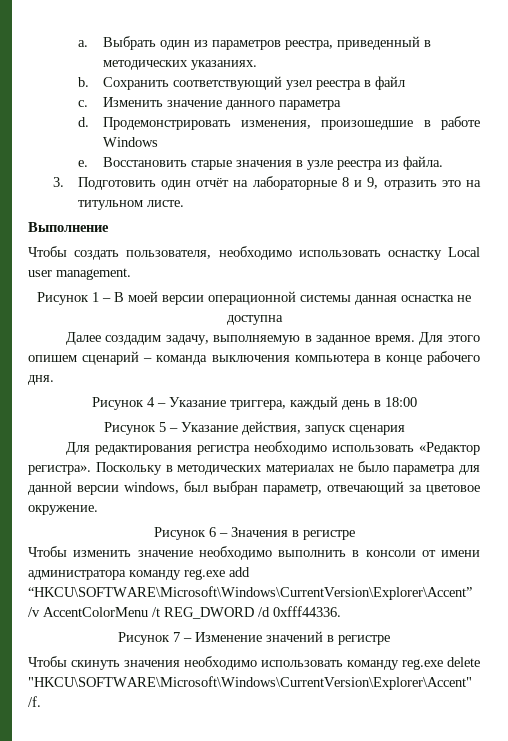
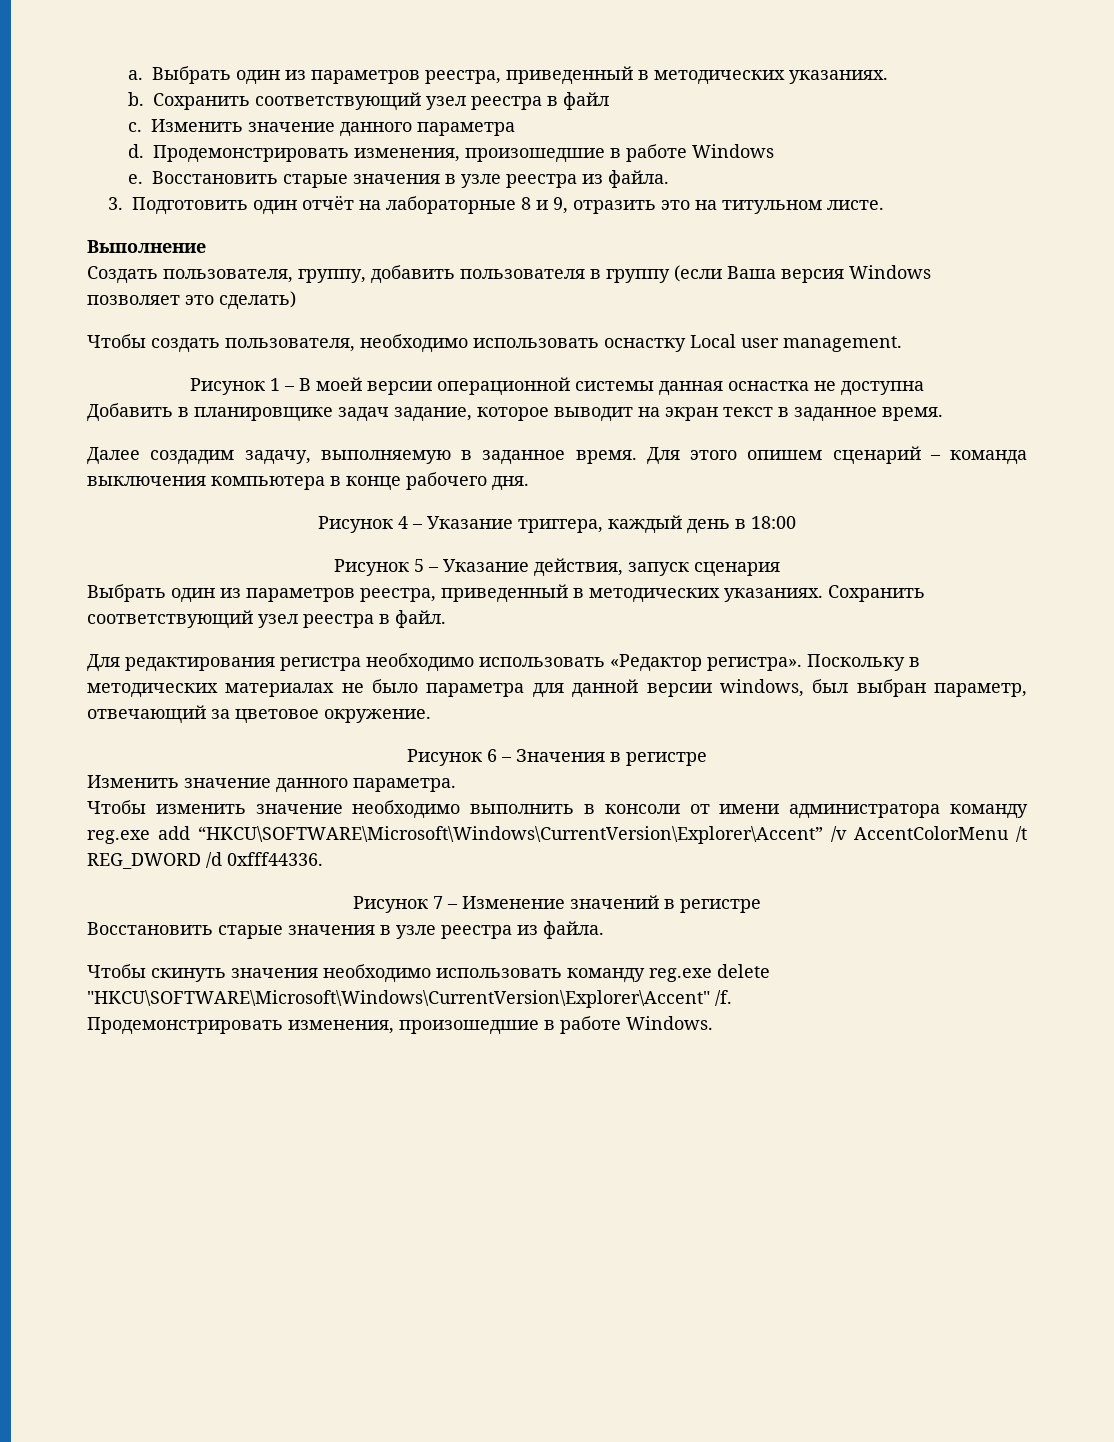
(109, 227) none -> [87,265,931,284] [87,291,296,310] // Создать пользователя, группу, добавить пользователя в группу (если Ваша версия Windows позволяет это сделать)
(283, 320) none -> [87,403,943,422] // Добавить в планировщике задач задание, которое выводит на экран текст в заданное время.
(405, 430) none -> [87,584,925,603] [87,610,446,629] // Выбрать один из параметров реестра, приведенный в методических указаниях. Сохранить соответствующий узел реестра в файл.
(355, 535) none -> [87,775,456,793] // Изменить значение данного параметра.
(390, 640) none -> [87,921,604,939] // Восстановить старые значения в узле реестра из файла.
(41, 701) none -> [87,1016,713,1035] // Продемонстрировать изменения, произошедшие в работе Windows.

